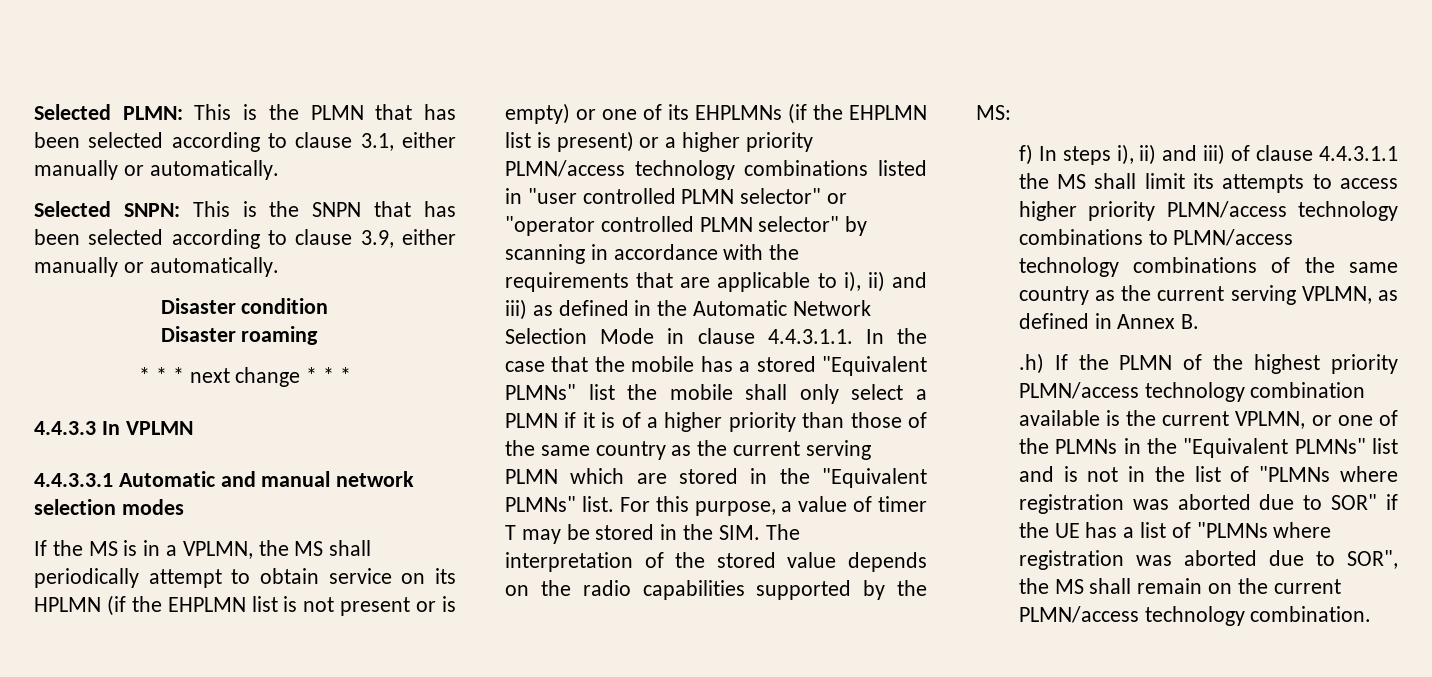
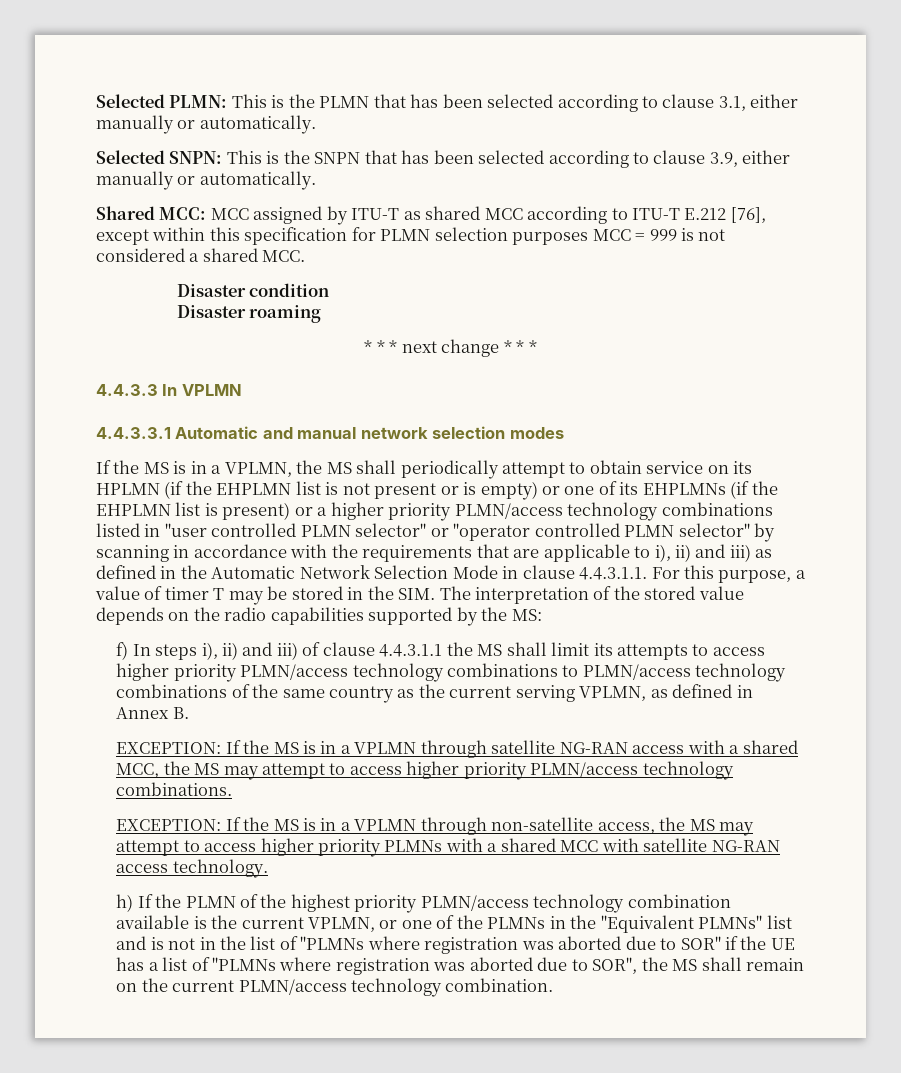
(279, 267) none -> [96,206,766,225] [96,227,726,245] [96,248,306,262] // Shared MCC: MCC assigned by ITU-T as shared MCC according to ITU-T E.212 [76], except within this specification for PLMN selection purposes MCC = 999 is not considered a shared MCC.
[865,328,927,344] [505,356,927,376] [505,384,927,404] [505,412,927,432] [505,440,871,460] [505,468,927,488] [505,496,614,512] In the case that the mobile has a stored "Equivalent PLMNs" list the mobile shall only select a PLMN if it is of a higher priority than those of the same country as the current serving PLMN which are stored in the "Equivalent PLMNs" list. -> (648, 573) none
[1018,353,1044,374] .h) -> [116,740,798,758] [116,761,734,780] [116,782,233,796] [116,817,755,836] [116,838,780,857] [116,859,268,878] [116,894,134,912] EXCEPTION: If the MS is in a VPLMN through satellite NG-RAN access with a shared MCC, the MS may attempt to access higher priority PLMN/access technology combinations. // EXCEPTION: If the MS is in a VPLMN through non-satellite access, the MS may attempt to access higher priority PLMNs with a shared MCC with satellite NG-RAN access technology. // h)

